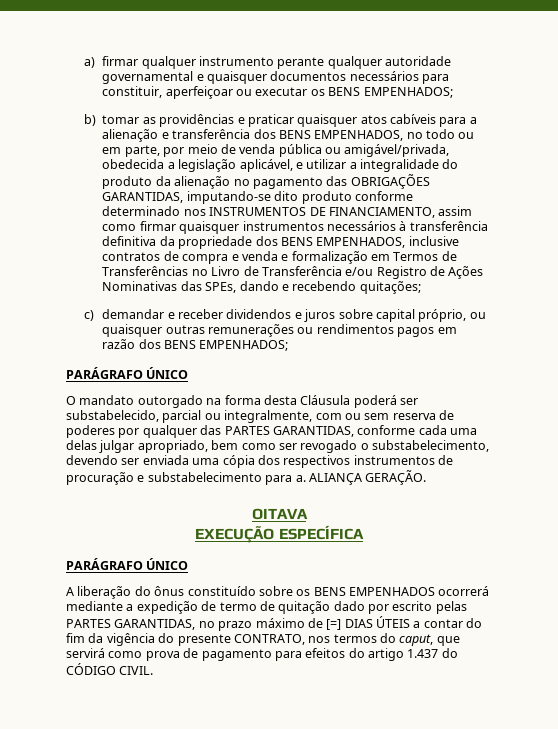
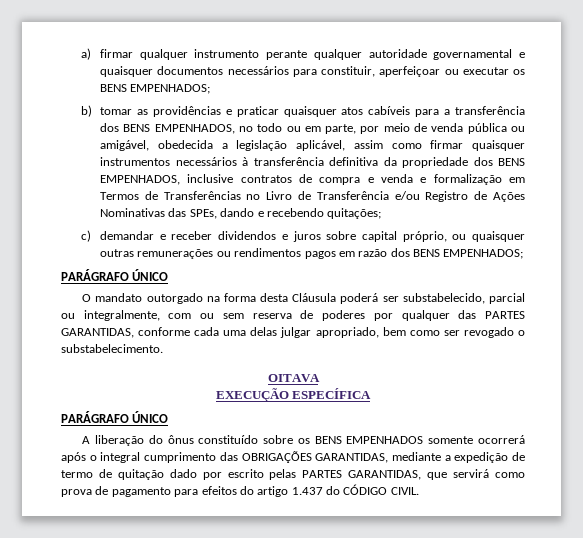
[102,129,169,142] alienação e -> (451, 112) none
[344,144,450,157] amigável/privada, -> [100,140,150,151] amigável,
[295,159,459,172] [102,174,430,189] [102,191,413,204] [102,206,435,218] e utilizar a integralidade do produto da alienação no pagamento das OBRIGAÇÕES GARANTIDAS, imputando-se dito produto conforme determinado nos INSTRUMENTOS DE FINANCIAMENTO, -> (346, 145) none
[372,440,489,452] [66,455,453,468] [66,470,427,485] substabelecimento, devendo ser enviada uma cópia dos respectivos instrumentos de procuração e substabelecimento para a. ALIANÇA GERAÇÃO. -> [61,344,163,353] substabelecimento.
[438,586,490,596] ocorrerá -> [428,435,525,444] [61,451,389,463] somente ocorrerá após o integral cumprimento das OBRIGAÇÕES GARANTIDAS,
[198,616,483,631] [66,633,434,646] no prazo máximo de [=] DIAS ÚTEIS a contar do fim da vigência do presente CONTRATO, nos termos do caput, -> (422, 475) none

